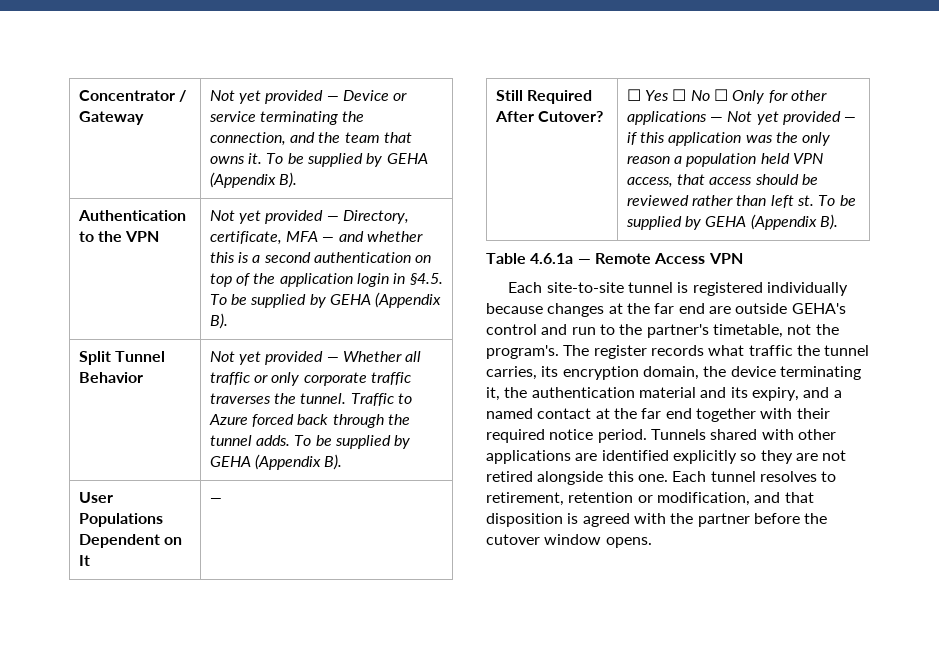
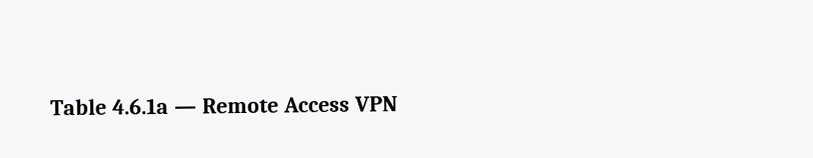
[78,90,187,102] [78,111,144,125] [209,90,408,104] [208,111,365,125] [209,132,413,146] [209,153,428,167] [209,172,298,188] [77,210,186,221] [78,231,160,242] [209,210,410,224] [209,231,424,245] [209,252,432,263] [209,273,443,287] [209,292,442,308] [209,313,228,329] [78,351,166,365] [78,372,143,383] [209,351,422,365] [209,372,412,386] [209,393,413,406] [208,414,411,428] [209,435,411,449] [209,454,343,470] [78,492,113,503] [78,513,163,527] [78,534,183,548] [78,555,90,566] [209,498,222,503] [495,90,593,104] [494,111,604,122] [626,89,828,104] [626,111,857,125] [626,132,831,146] [626,153,824,167] [626,174,819,188] [626,195,856,208] [625,214,839,230] Concentrator / Gateway | Not yet provided — Device or service terminating the connection, and the team that owns it. To be supplied by GEHA (Appendix B). // Authentication to the VPN | Not yet provided — Directory, certificate, MFA — and whether this is a second authentication on top of the application login in §4.5. To be supplied by GEHA (Appendix B). // Split Tunnel Behavior | Not yet provided — Whether all traffic or only corporate traffic traverses the tunnel. Traffic to Azure forced back through the tunnel adds. To be supplied by GEHA (Appendix B). // User Populations Dependent on It | — // Still Required After Cutover? | ☐ Yes ☐ No ☐ Only for other applications — Not yet provided — if this application was the only reason a population held VPN access, that access should be reviewed rather than left st. To be supplied by GEHA (Appendix B). // -> (50, 107) none
[508,282,848,296] [486,303,846,317] [486,324,839,338] [486,345,870,359] [486,366,861,380] [486,387,842,401] [486,408,830,422] [486,429,836,443] [486,450,847,464] [486,471,837,485] [486,492,814,506] [486,513,828,527] [486,534,652,548] // Each site-to-site tunnel is registered individually because changes at the far end are outside GEHA's control and run to the partner's timetable, not the program's. The register records what traffic the tunnel carries, its encryption domain, the device terminating it, the authentication material and its expiry, and a named contact at the far end together with their required notice period. Tunnels shared with other applications are identified explicitly so they are not retired alongside this one. Each tunnel resolves to retirement, retention or modification, and that disposition is agreed with the partner before the cutover window opens. -> (398, 104) none

